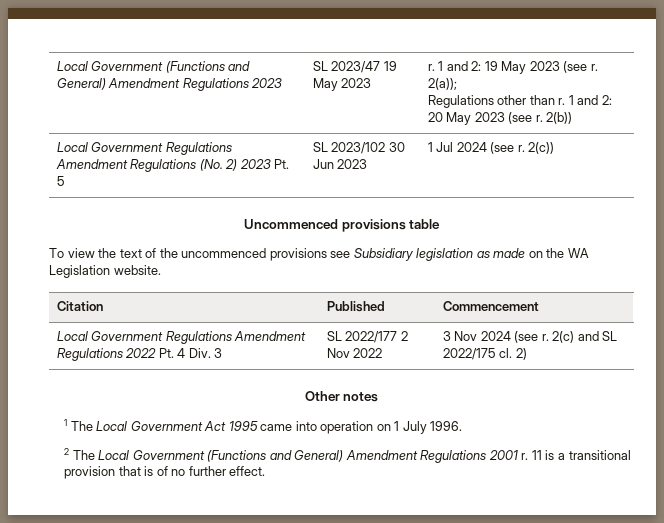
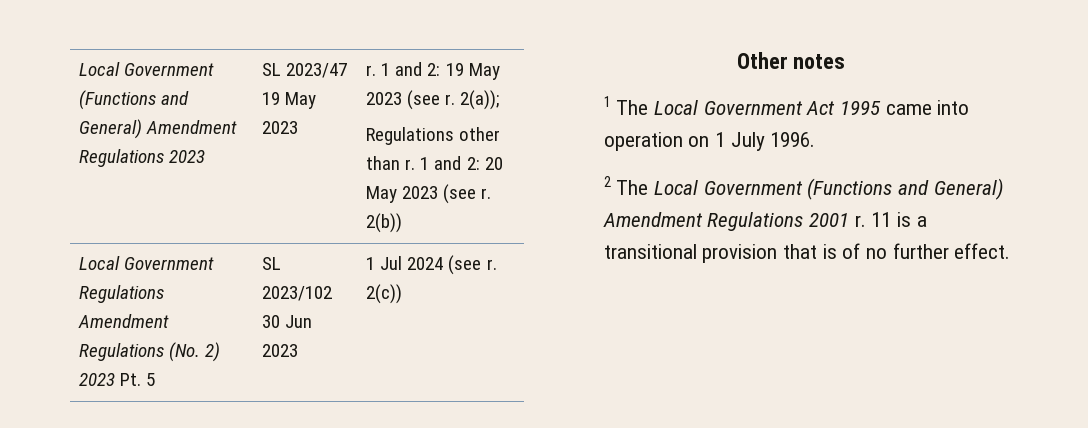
[243,219,441,232] [49,248,589,261] [49,265,161,278] [56,301,103,311] [326,301,385,312] [442,301,539,311] [56,331,307,344] [56,348,223,361] [326,331,408,343] [326,348,383,358] [442,331,618,343] [442,348,527,360] // Uncommenced provisions table // To view the text of the uncommenced provisions see Subsidiary legislation as made on the WA Legislation website. // Citation | Published | Commencement // Local Government Regulations Amendment Regulations 2022 Pt. 4 Div. 3 | SL 2022/177 2 Nov 2022 | 3 Nov 2024 (see r. 2(c) and SL 2022/175 cl. 2) -> (403, 294) none

